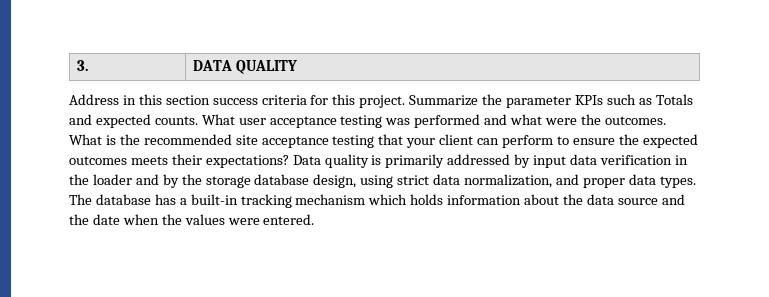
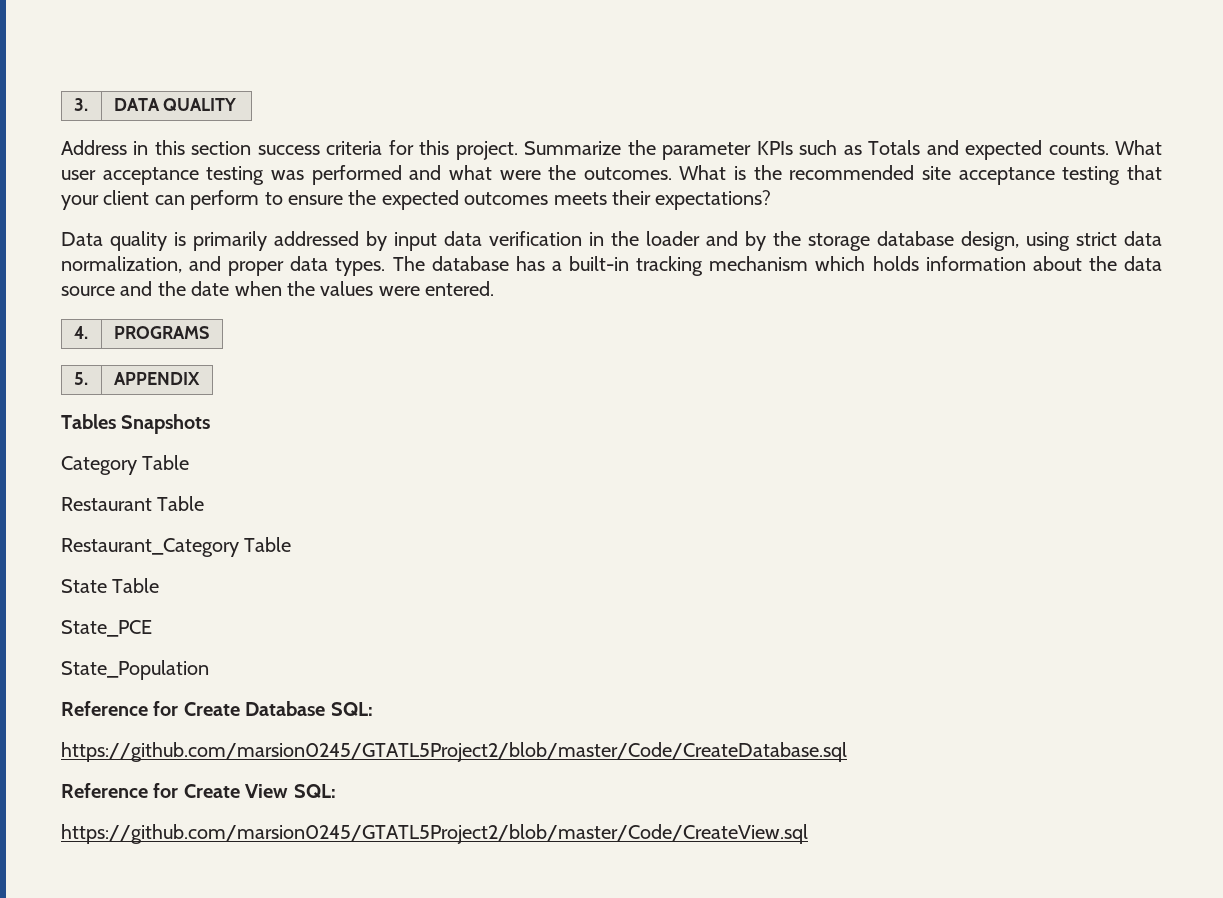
(289, 161) none -> (772, 200) //
(315, 219) none -> [73,326,88,339] [113,326,209,339] [73,372,88,385] [113,372,200,385] [61,414,211,434] [61,455,190,475] [61,496,205,511] [61,537,292,557] [61,578,160,593] [61,620,152,637] [61,660,209,680] [61,701,373,716] [61,742,847,762] [61,783,336,798] [61,824,808,844] // 4. | PROGRAMS // 5. | APPENDIX // Tables Snapshots // Category Table // Restaurant Table // Restaurant_Category Table // State Table // State_PCE // State_Population // Reference for Create Database SQL: // https://github.com/marsion0245/GTATL5Project2/blob/master/Code/CreateDatabase.sql // Reference for Create View SQL: // https://github.com/marsion0245/GTATL5Project2/blob/master/Code/CreateView.sql

